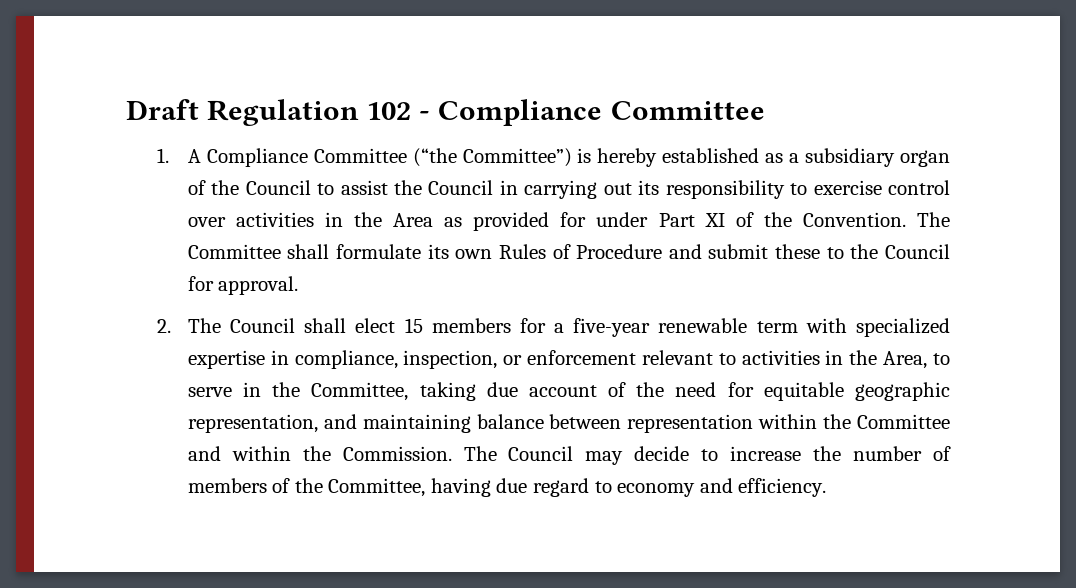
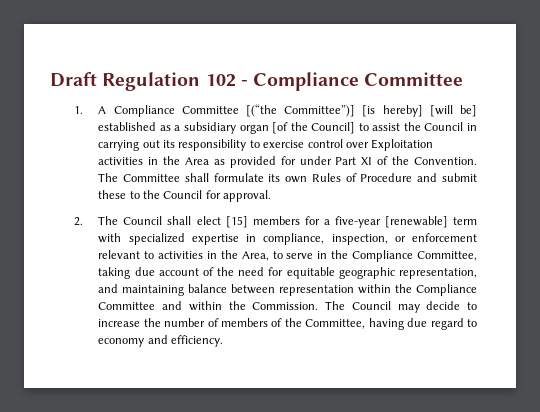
[412,148,658,167] (“the Committee”) is hereby -> [245,104,478,117] [(“the Committee”)] [is hereby] [will be]
[187,180,311,195] of the Council -> [272,122,356,134] [of the Council]
(226, 222) none -> [371,139,434,151] Exploitation
[404,318,423,333] 15 -> [225,216,248,228] [15]
[658,318,748,333] renewable -> [384,216,448,228] [renewable]
(301, 389) none -> [352,250,414,262] Compliance
(852, 421) none -> [415,284,477,296] Compliance

